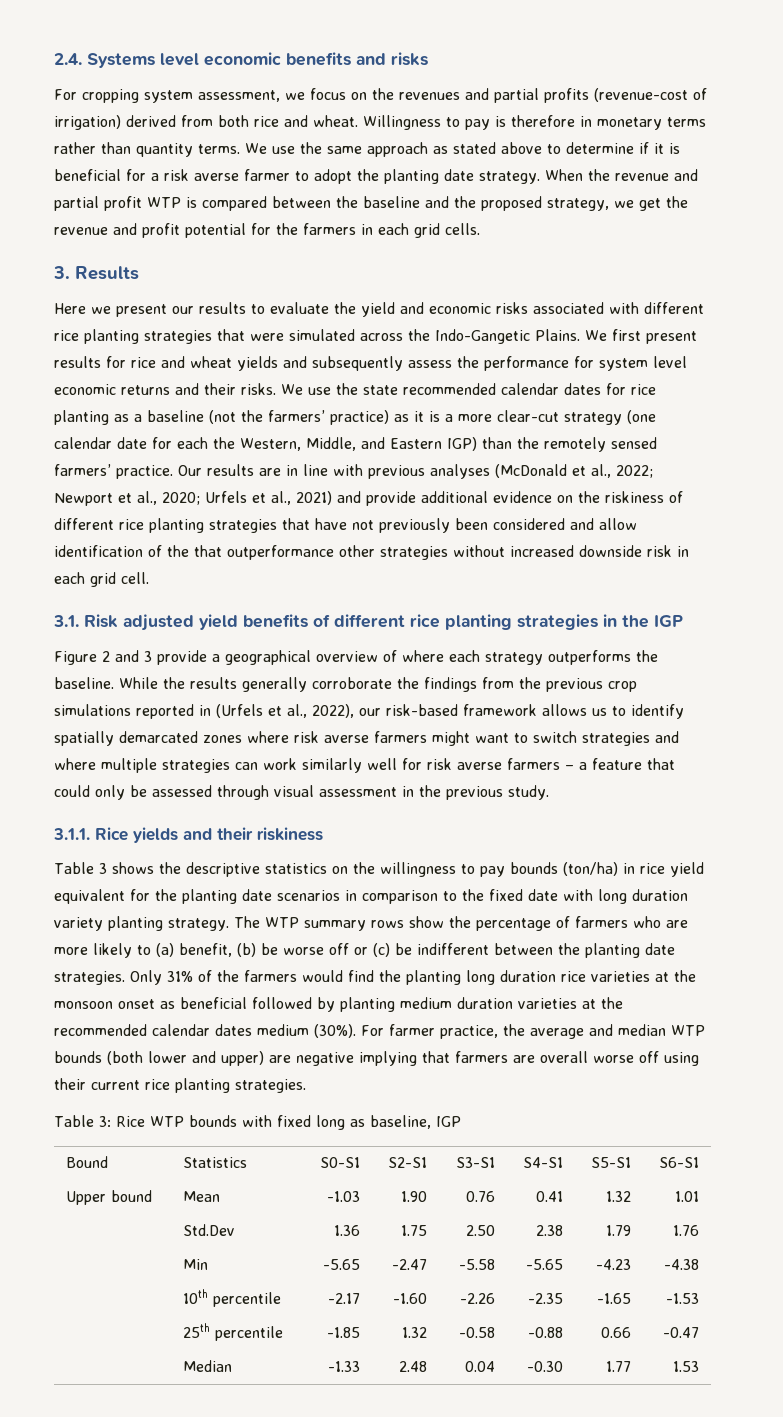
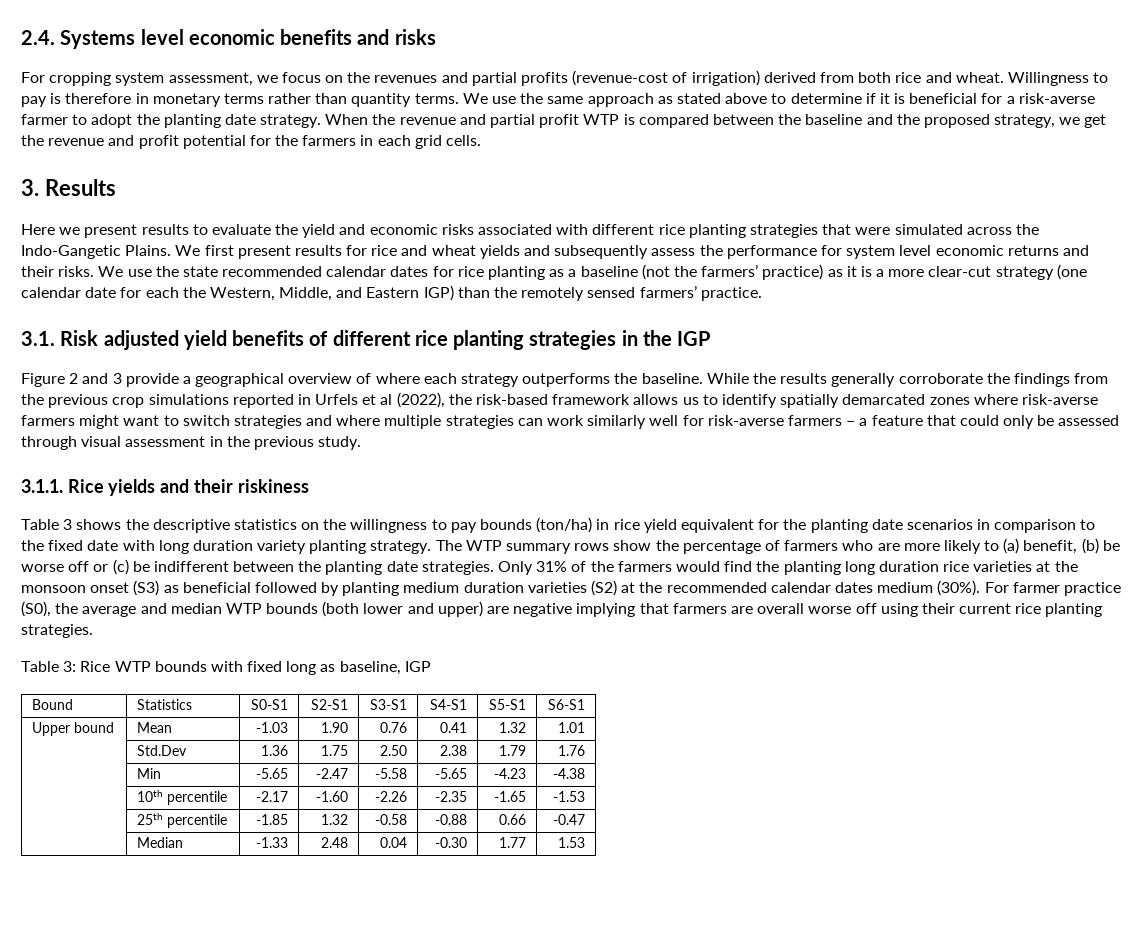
[164,169,239,181] risk averse -> [1018,93,1095,104] risk-averse
[172,306,194,314] our -> (138, 231) none
[178,464,653,479] [54,491,683,506] [54,518,637,533] [54,545,689,560] [54,572,149,587] Our results are in line with previous analyses (McDonald et al., 2022; Newport et al., 2020; Urfels et al., 2021) and provide additional evidence on the riskiness of different rice planting strategies that have not previously been considered and allow identification of the that outperformance other strategies without increased downside risk in each grid cell. -> (762, 294) none
[216,704,381,718] (Urfels et al., 2022), our -> [315,392,472,408] Urfels et al (2022), the
[294,731,369,743] risk averse -> [1021,394,1098,405] risk-averse
[427,758,502,770] risk averse -> [707,415,784,426] risk-averse
(155, 1004) none -> [133,580,160,596] (S3)
(577, 1003) none -> [591,580,618,596] (S2)
[440,1025,498,1039] practice, -> [1063,582,1121,596] [21,601,51,617] practice (S0),

